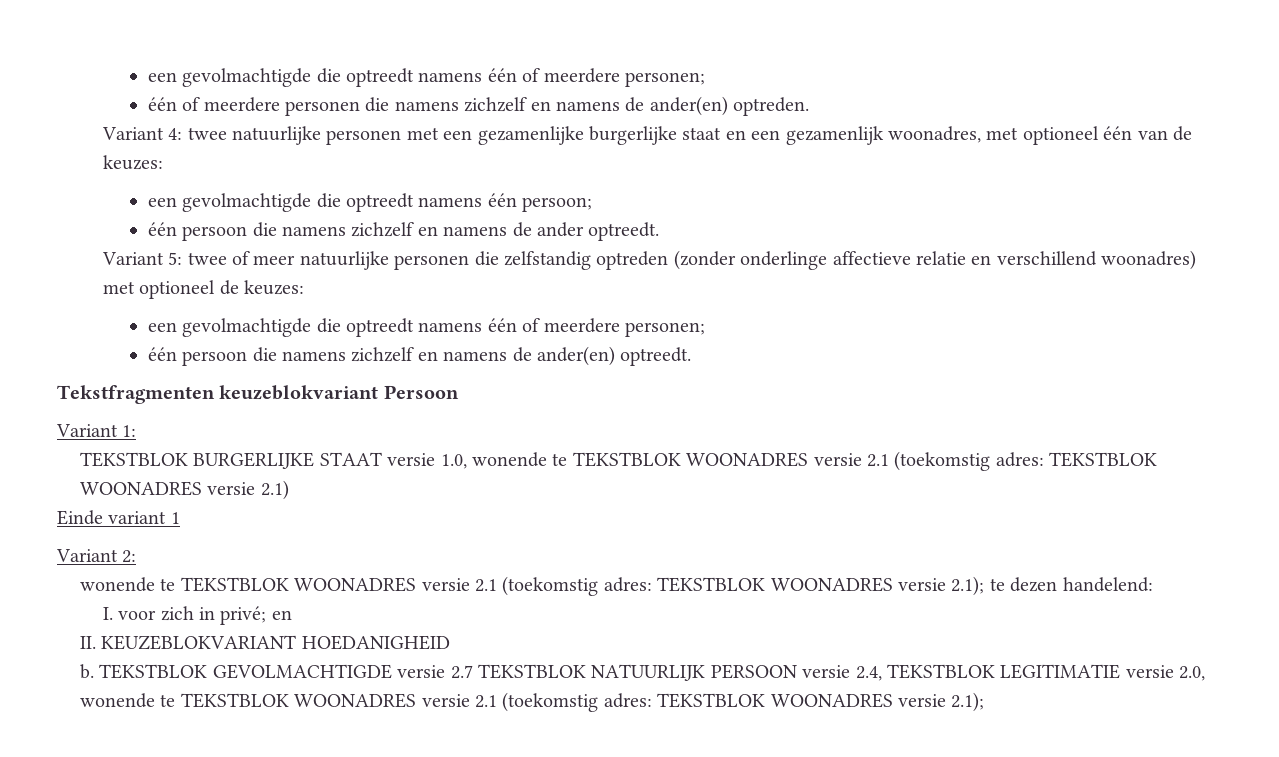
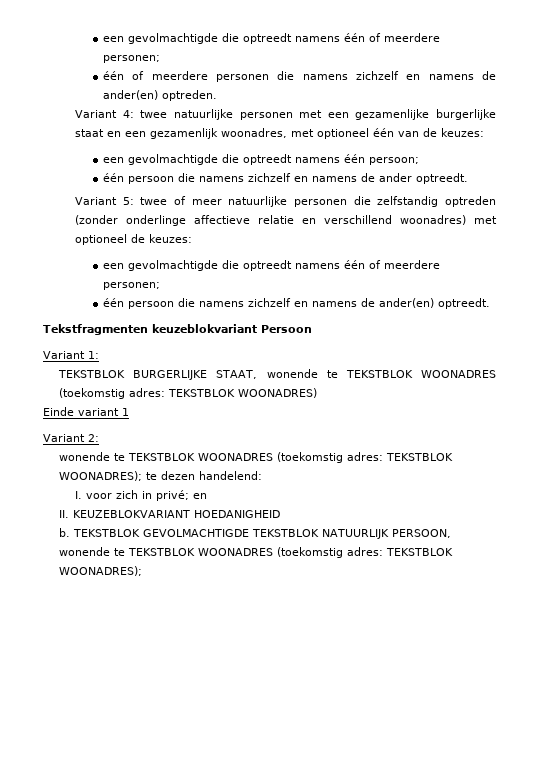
[319,451,1158,471] [79,480,289,500] STAAT versie 1.0, wonende te TEKSTBLOK WOONADRES versie 2.1 (toekomstig adres: TEKSTBLOK WOONADRES versie 2.1) -> [216,369,497,379] [59,388,318,399] STAAT, wonende te TEKSTBLOK WOONADRES (toekomstig adres: TEKSTBLOK WOONADRES)
[421,576,985,596] versie 2.1 (toekomstig adres: TEKSTBLOK WOONADRES versie 2.1); -> [277,452,454,463] [59,471,143,481] (toekomstig adres: TEKSTBLOK WOONADRES);
[397,664,1206,681] [79,692,985,712] versie 2.7 TEKSTBLOK NATUURLIJK PERSOON versie 2.4, TEKSTBLOK LEGITIMATIE versie 2.0, wonende te TEKSTBLOK WOONADRES versie 2.1 (toekomstig adres: TEKSTBLOK WOONADRES versie 2.1); -> [252,529,452,539] [59,547,454,558] [59,566,143,576] TEKSTBLOK NATUURLIJK PERSOON, wonende te TEKSTBLOK WOONADRES (toekomstig adres: TEKSTBLOK WOONADRES);

